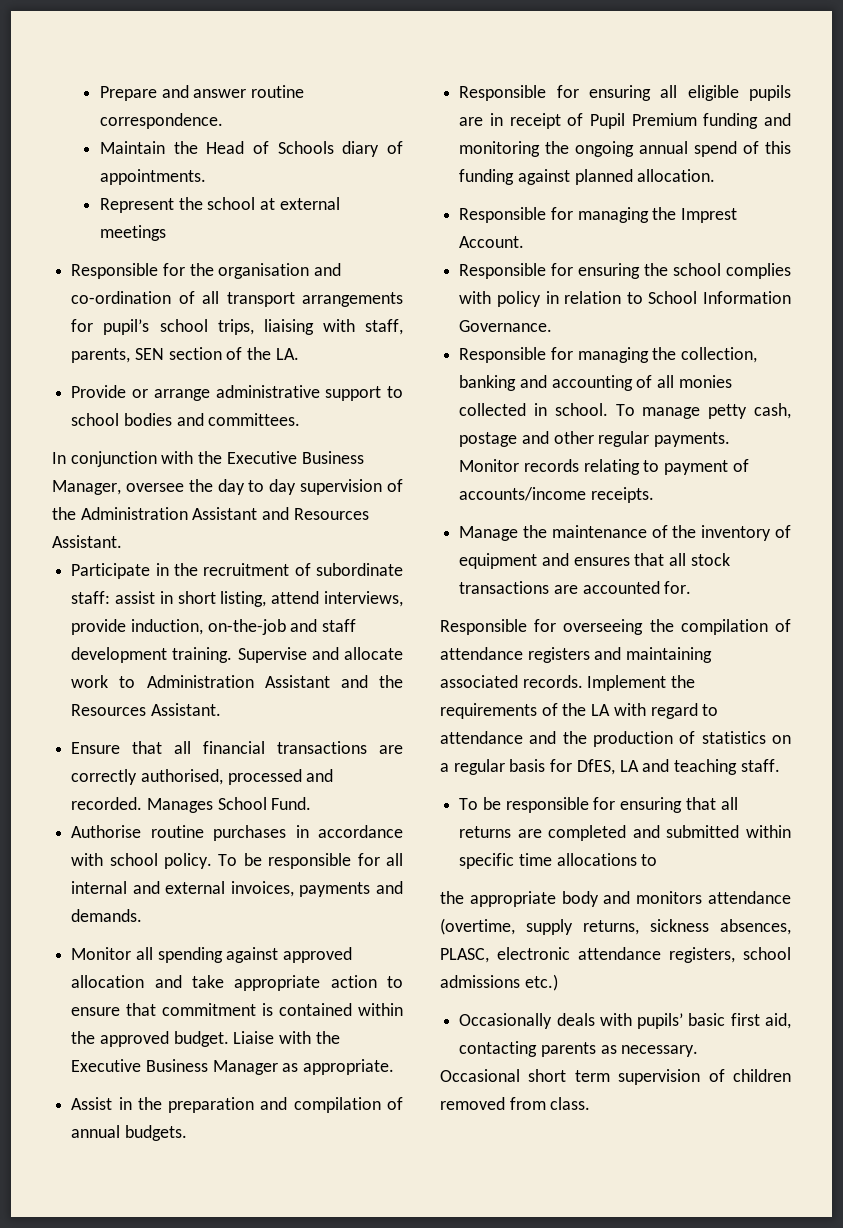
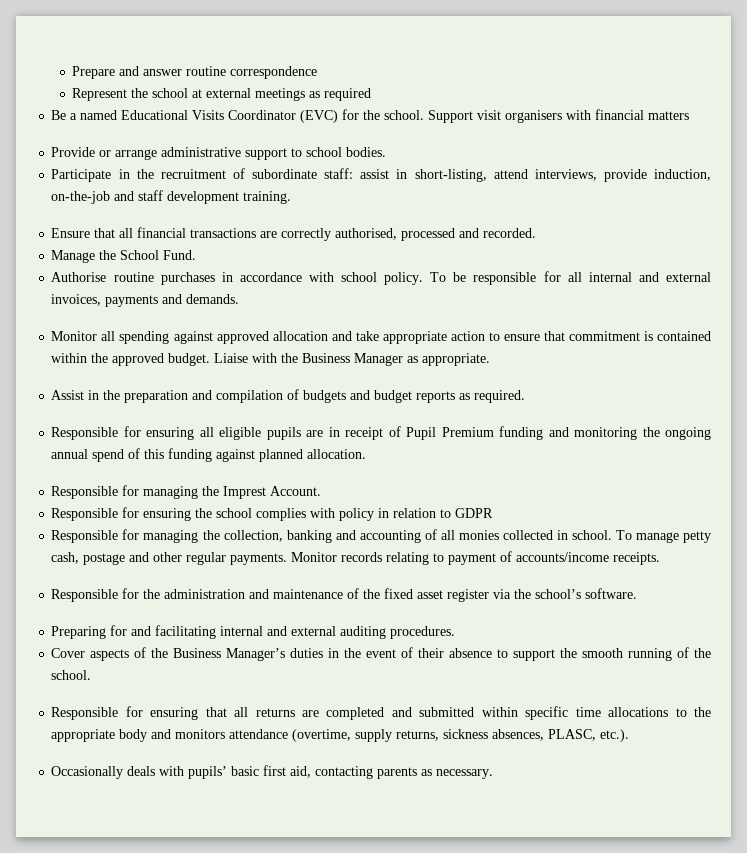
[99,113,223,129] [99,141,403,157] [99,169,206,185] correspondence. // Maintain the Head of Schools diary of appointments. -> [230,66,318,79] correspondence
[71,263,342,279] [71,291,403,307] [71,319,403,335] [71,347,299,363] // Responsible for the organisation and co-ordination of all transport arrangements for pupil’s school trips, liaising with staff, parents, SEN section of the LA. -> [309,88,372,101] [51,109,690,123] as required // Be a named Educational Visits Coordinator (EVC) for the school. Support visit organisers with financial matters
[123,413,301,426] [52,451,364,467] [52,479,403,495] [52,507,369,520] [52,535,122,548] bodies and committees. // In conjunction with the Executive Business Manager, oversee the day to day supervision of the Administration Assistant and Resources Assistant. -> [346,147,387,157] bodies.
[177,591,267,607] short listing, -> [414,169,487,182] short-listing,
[237,647,403,663] [71,675,403,688] [71,703,221,716] Supervise and allocate work to Administration Assistant and the Resources Assistant. -> (292, 197) none
[146,798,213,813] Manages -> [51,250,117,263] // Manage the
[71,1059,142,1072] Executive -> (299, 358) none
[71,1125,187,1141] annual budgets. -> [303,390,526,403] budgets and budget reports as required.
[648,291,791,304] [459,320,553,332] School Information Governance. -> [455,508,494,518] GDPR
[459,525,791,541] [459,553,730,569] [459,581,692,594] [440,619,791,635] [440,647,713,663] [440,675,696,691] [440,703,719,719] [440,731,791,747] [440,759,780,775] [459,797,589,813] Manage the maintenance of the inventory of equipment and ensures that all stock transactions are accounted for. // Responsible for overseeing the compilation of attendance registers and maintaining associated records. Implement the requirements of the LA with regard to attendance and the production of statistics on a regular basis for DfES, LA and teaching staff. // To be responsible -> [51,588,638,602] [51,625,456,639] [51,647,711,661] [51,670,92,680] [51,707,119,720] Responsible for the administration and maintenance of the fixed asset register via the school’s software. // Preparing for and facilitating internal and external auditing procedures. // Cover aspects of the Business Manager’s duties in the event of their absence to support the smooth running of the school. // Responsible
(658, 860) // -> (687, 712) none
[497,947,791,963] [440,974,558,991] electronic attendance registers, school admissions etc.) -> [600,729,630,742] etc.).
[440,1069,791,1085] [440,1097,591,1110] // Occasional short term supervision of children removed from class. -> (494, 774) none

